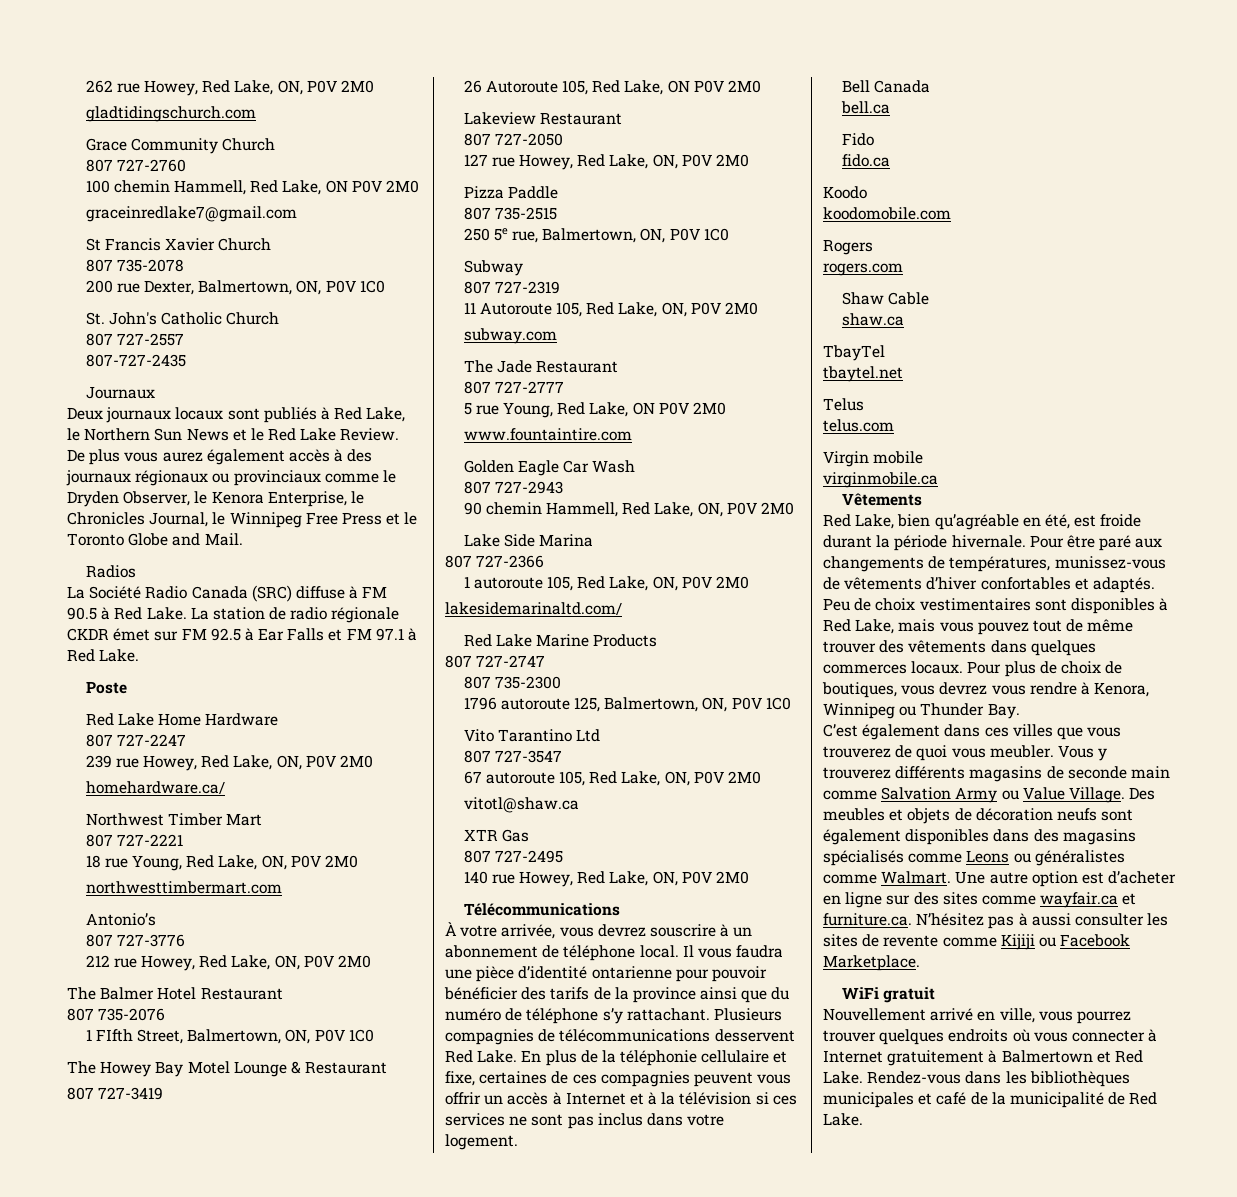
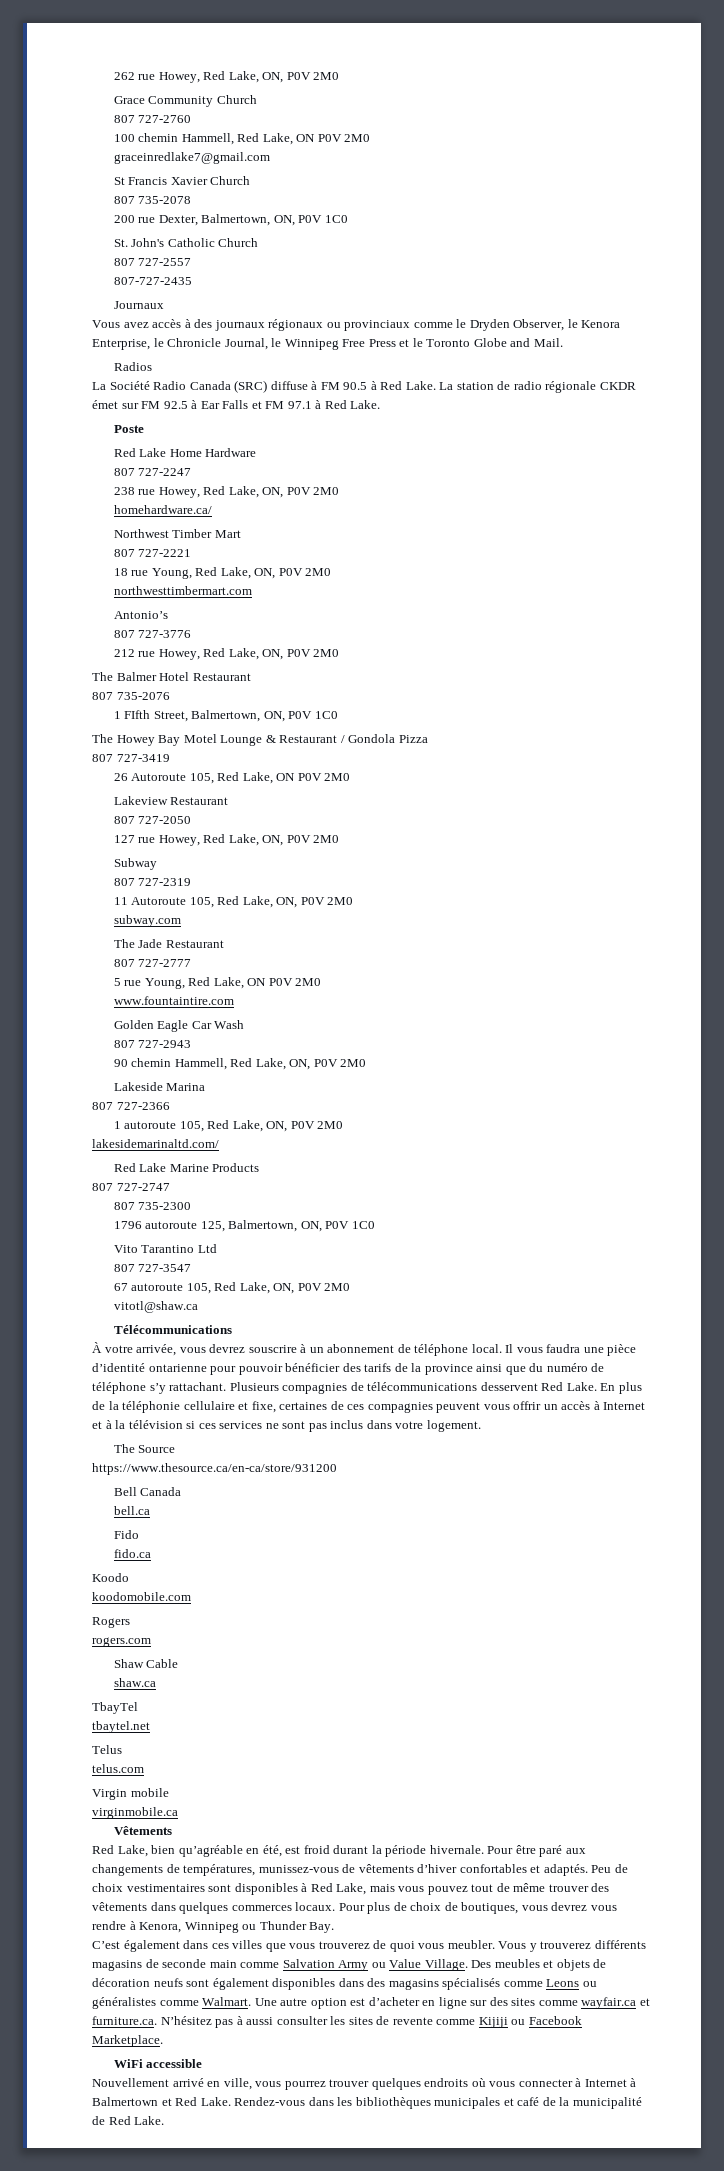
[85,106,256,122] // gladtidingschurch.com -> (340, 76) none
[67,407,406,423] [67,428,400,441] [67,449,285,465] Deux journaux locaux sont publiés à Red Lake, le Northern Sun News et le Red Lake Review. De plus vous aurez également -> [92,320,149,328] Vous avez
[67,512,145,525] Chronicles -> [167,338,222,347] Chronicle
[85,755,112,768] 239 -> [113,487,135,495] 238
(388, 1068) none -> [340,734,428,743] / Gondola Pizza
[463,186,558,199] [463,207,557,220] [463,228,729,243] // Pizza Paddle // 807 735-2515 // 250 5e rue, Balmertown, ON, P0V 1C0 -> (340, 839) none
[463,534,535,547] Lake Side -> [113,1082,163,1091] Lakeside
[463,829,529,842] [463,850,563,863] [463,871,749,887] // XTR Gas // 807 727-2495 // 140 rue Howey, Red Lake, ON, P0V 2M0 -> (198, 1307) none
(518, 1142) none -> [113,1444,176,1453] [92,1463,337,1475] // The Source // https://www.thesource.ca/en-ca/store/931200
[1100,514,1142,527] froide -> [303,1845,330,1854] froid
[882,987,935,1003] gratuit -> [146,2059,203,2068] accessible
[887,1050,985,1066] gratuitement -> (627, 2083) none

